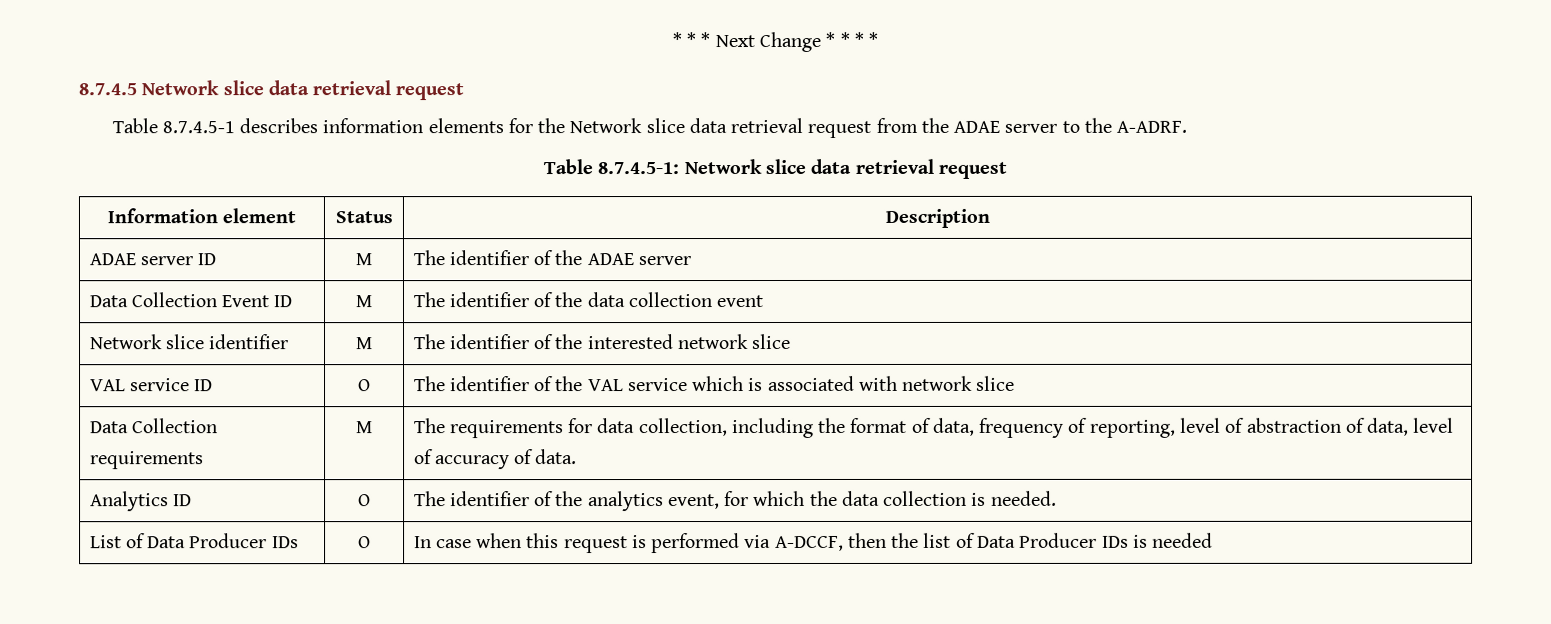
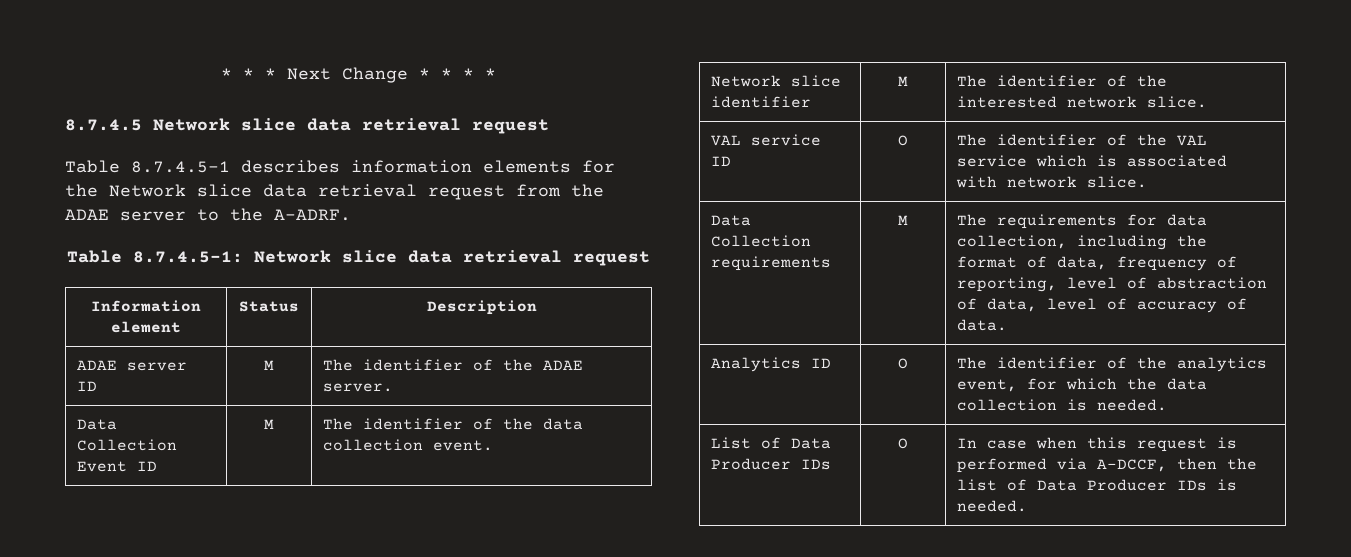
[637,256,691,266] server -> [323,383,394,392] server.
[716,295,764,308] event -> [433,440,494,451] event.
[752,333,792,350] slice -> [1147,96,1208,108] slice.
[976,375,1016,391] slice -> [1087,176,1148,188] slice.
[1152,532,1214,548] needed -> [957,500,1028,512] needed.

